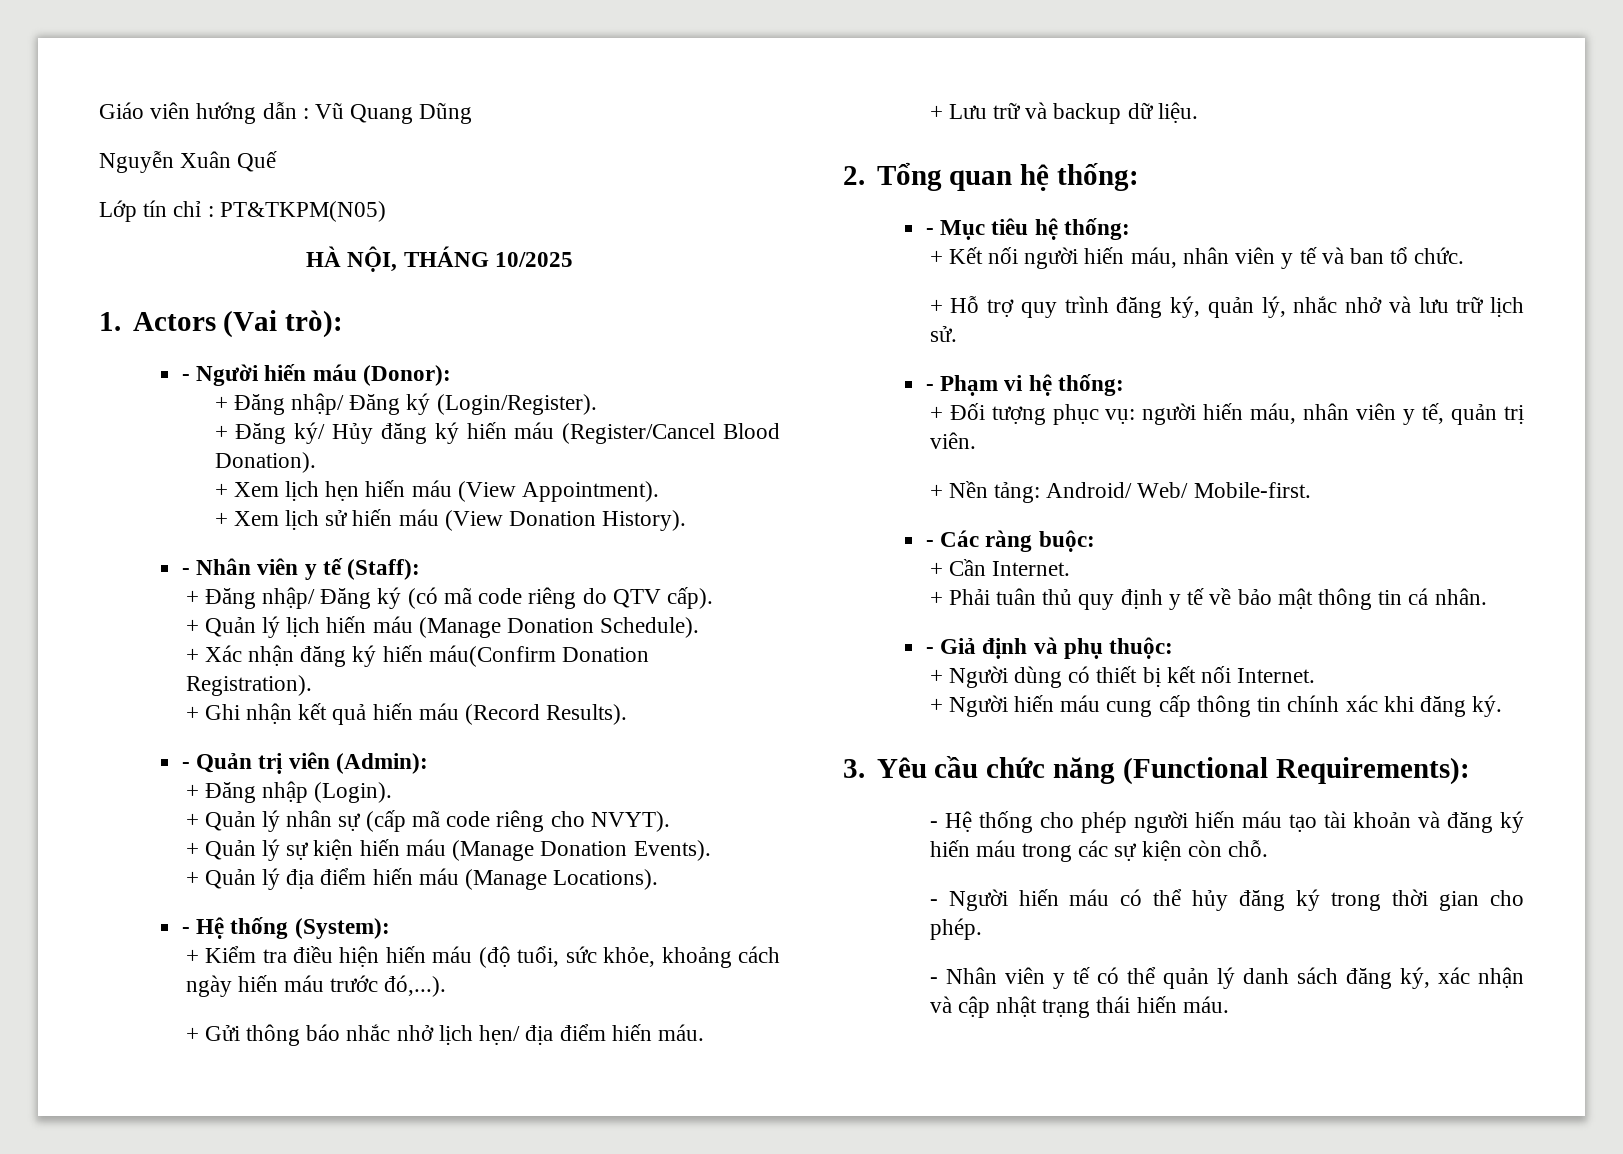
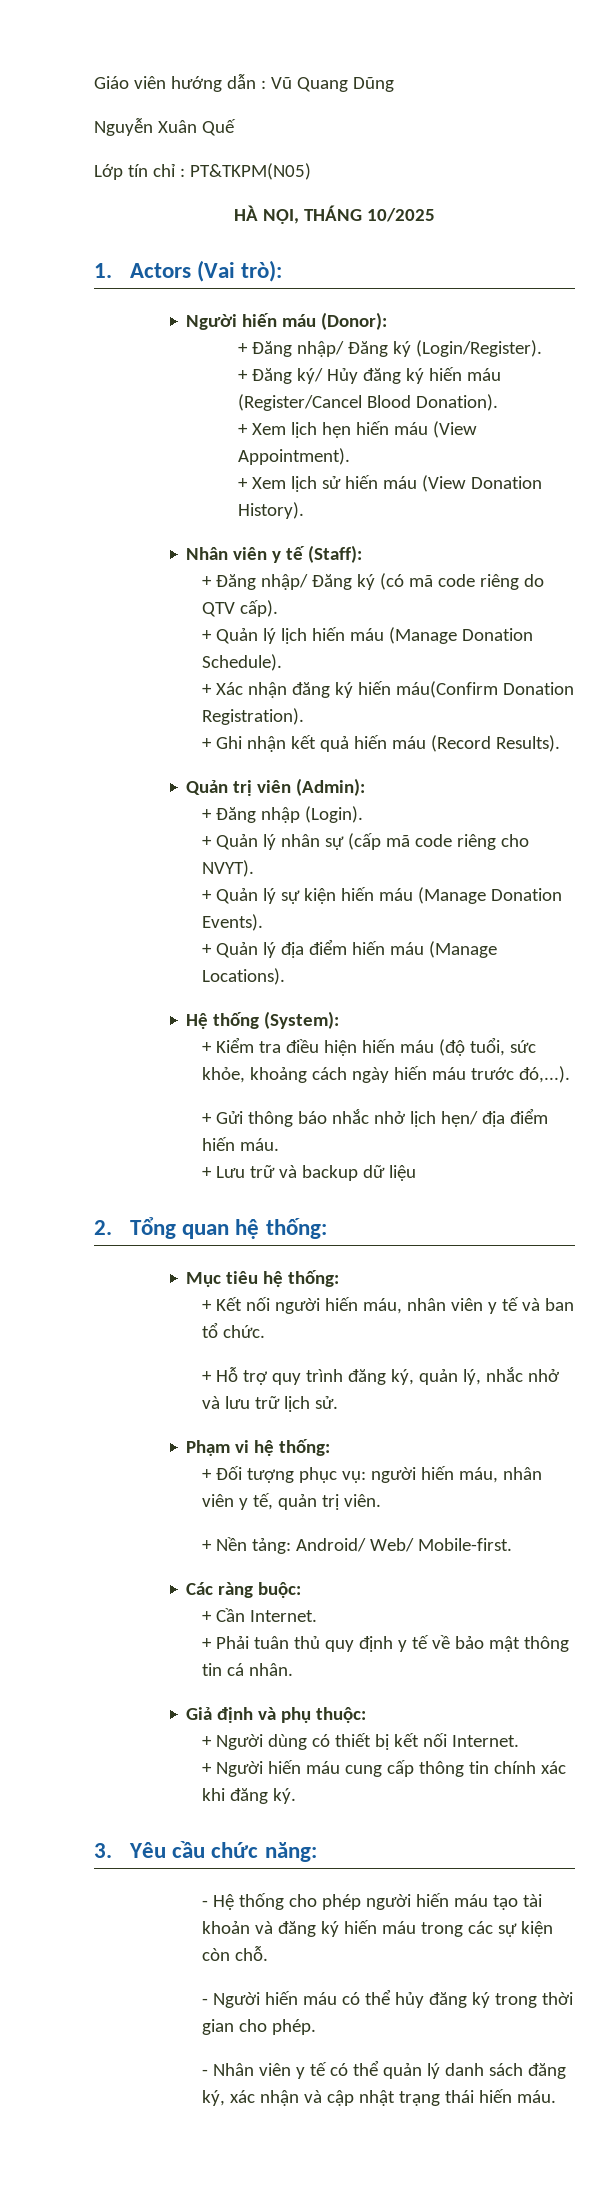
[182,374,191,381] - -> (283, 271) none
[182,568,191,575] - -> (304, 510) none
[182,762,191,769] - -> (560, 743) none
[182,927,191,934] - -> (285, 976) none
[1157,102,1198,123] liệu. -> [388,1165,416,1181] liệu
[926,228,935,235] - -> (327, 1228) none
[926,384,935,391] - -> (338, 1402) none
[926,540,935,547] - -> (512, 1544) none
[926,647,935,654] - -> (293, 1669) none
[1052,757,1470,785] năng (Functional Requirements): -> [264,1842,317,1862] năng:

